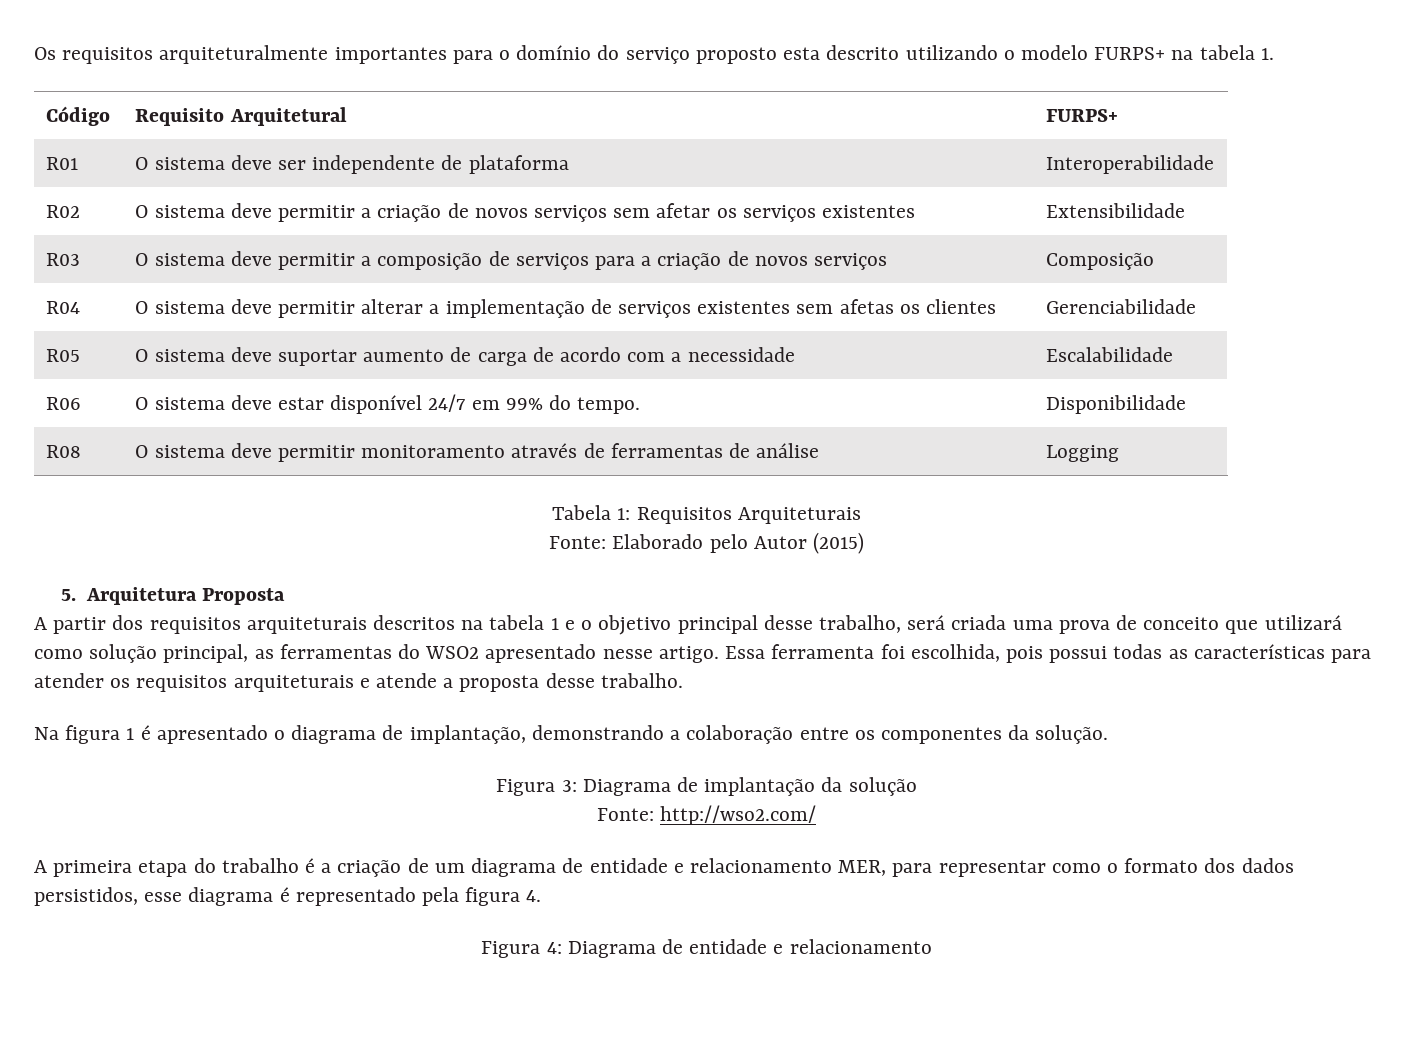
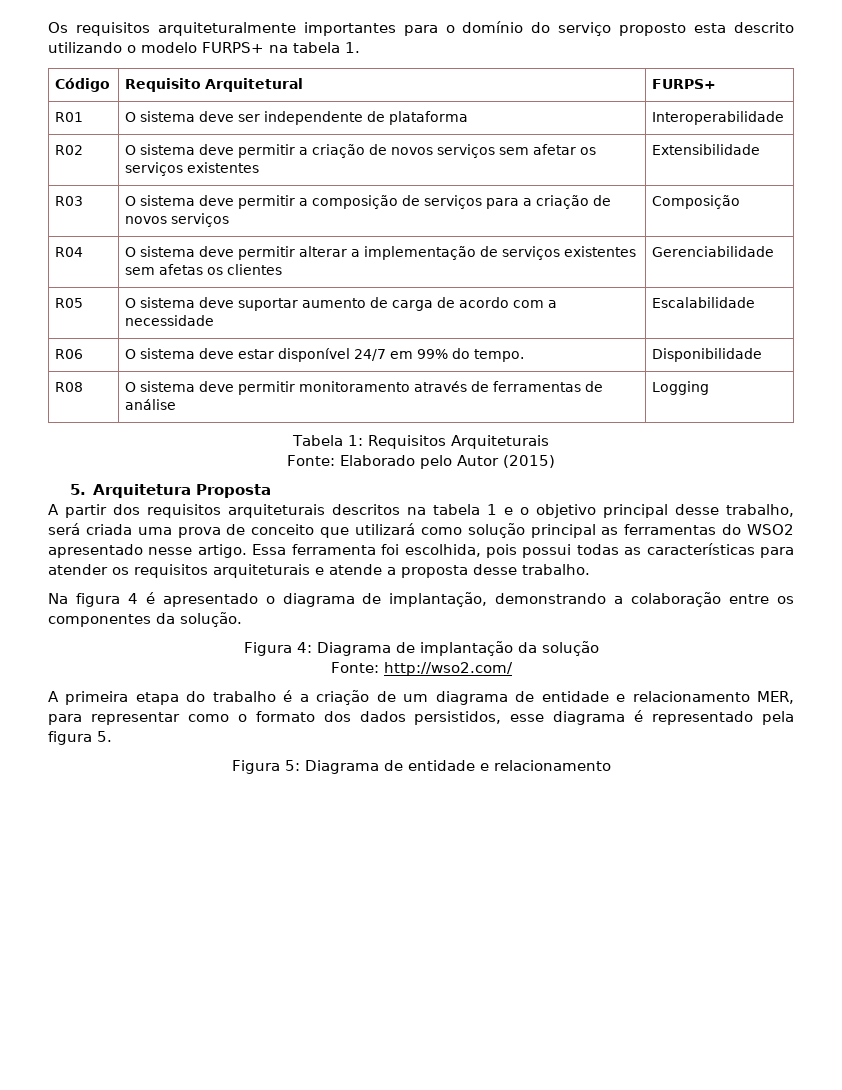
[163,644,249,663] principal, -> [530,524,596,538] principal
[126,728,135,740] 1 -> [127,593,138,604] 4
[561,780,577,792] 3: -> [296,642,312,653] 4:
[526,890,542,902] [481,941,562,958] 4. // Figura 4: -> [97,731,112,742] [231,760,300,774] 5. // Figura 5:

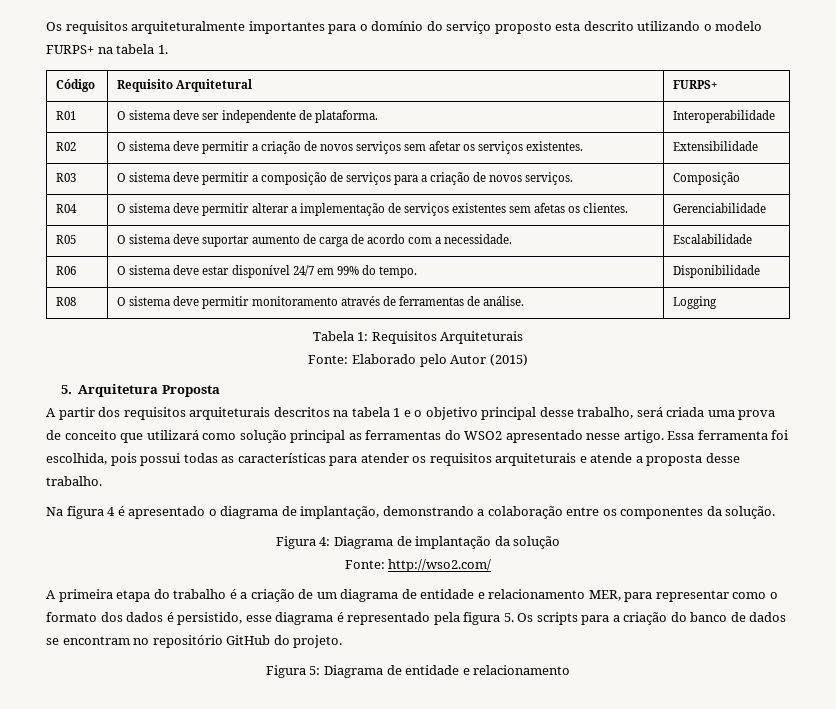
[389,111,469,125] plataforma -> [314,110,378,123] plataforma.
[187,162,260,173] existentes -> [526,141,584,151] existentes.
[171,213,230,227] serviços -> [525,172,574,185] serviços.
[227,264,283,275] clientes -> [583,203,629,213] clientes.
[125,315,215,326] necessidade -> [444,234,513,244] necessidade.
[125,399,177,410] análise -> [483,296,525,306] análise.
[414,711,502,725] persistidos, -> [166,612,243,625] é persistido,
(112, 736) none -> [517,612,787,625] [46,635,343,648] Os scripts para a criação do banco de dados se encontram no repositório GitHub do projeto.

